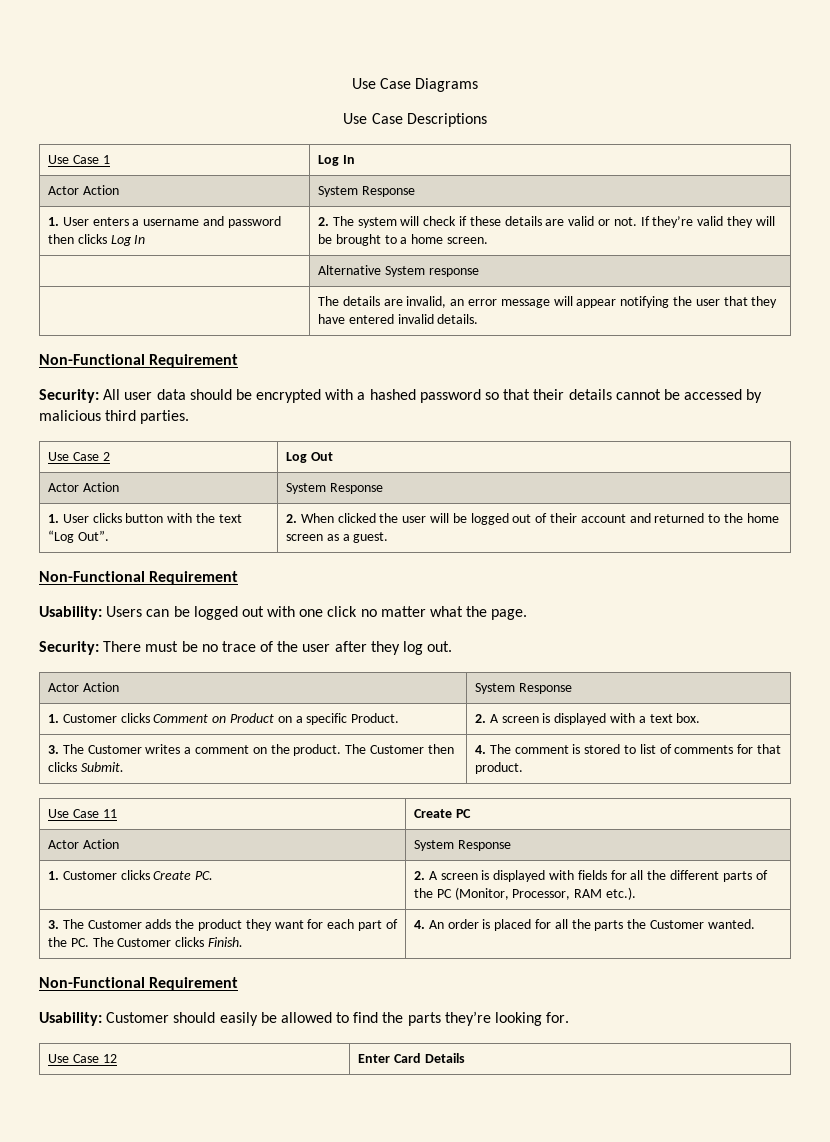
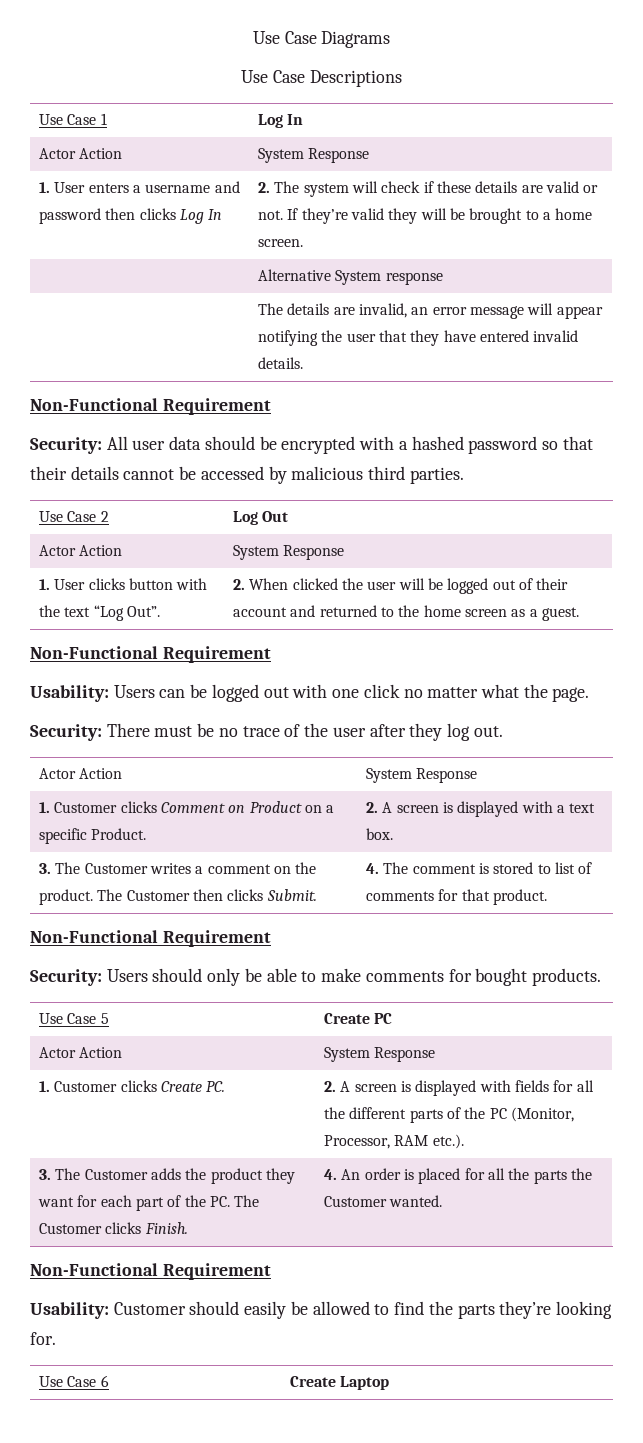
[48,809,117,818] // Use Case 11 -> [30,930,271,947] [30,968,601,986] [38,1013,109,1024] // Non-Functional Requirement // Security: Users should only be able to make comments for bought products. // Use Case 5
[102,1054,117,1063] [358,1053,465,1063] 12 | Enter Card Details -> [100,1375,109,1387] [289,1376,390,1390] 6 | Create Laptop

